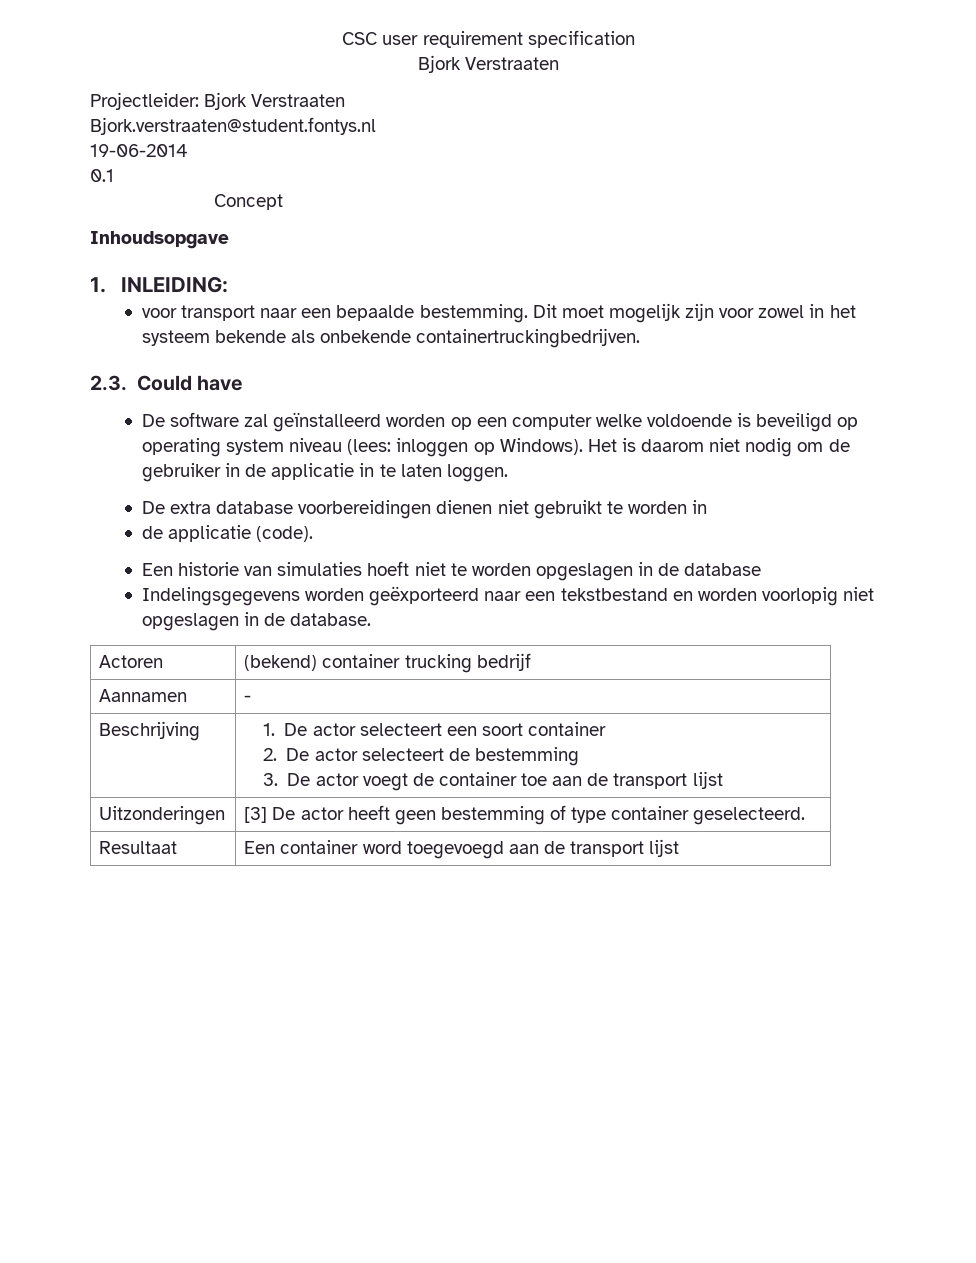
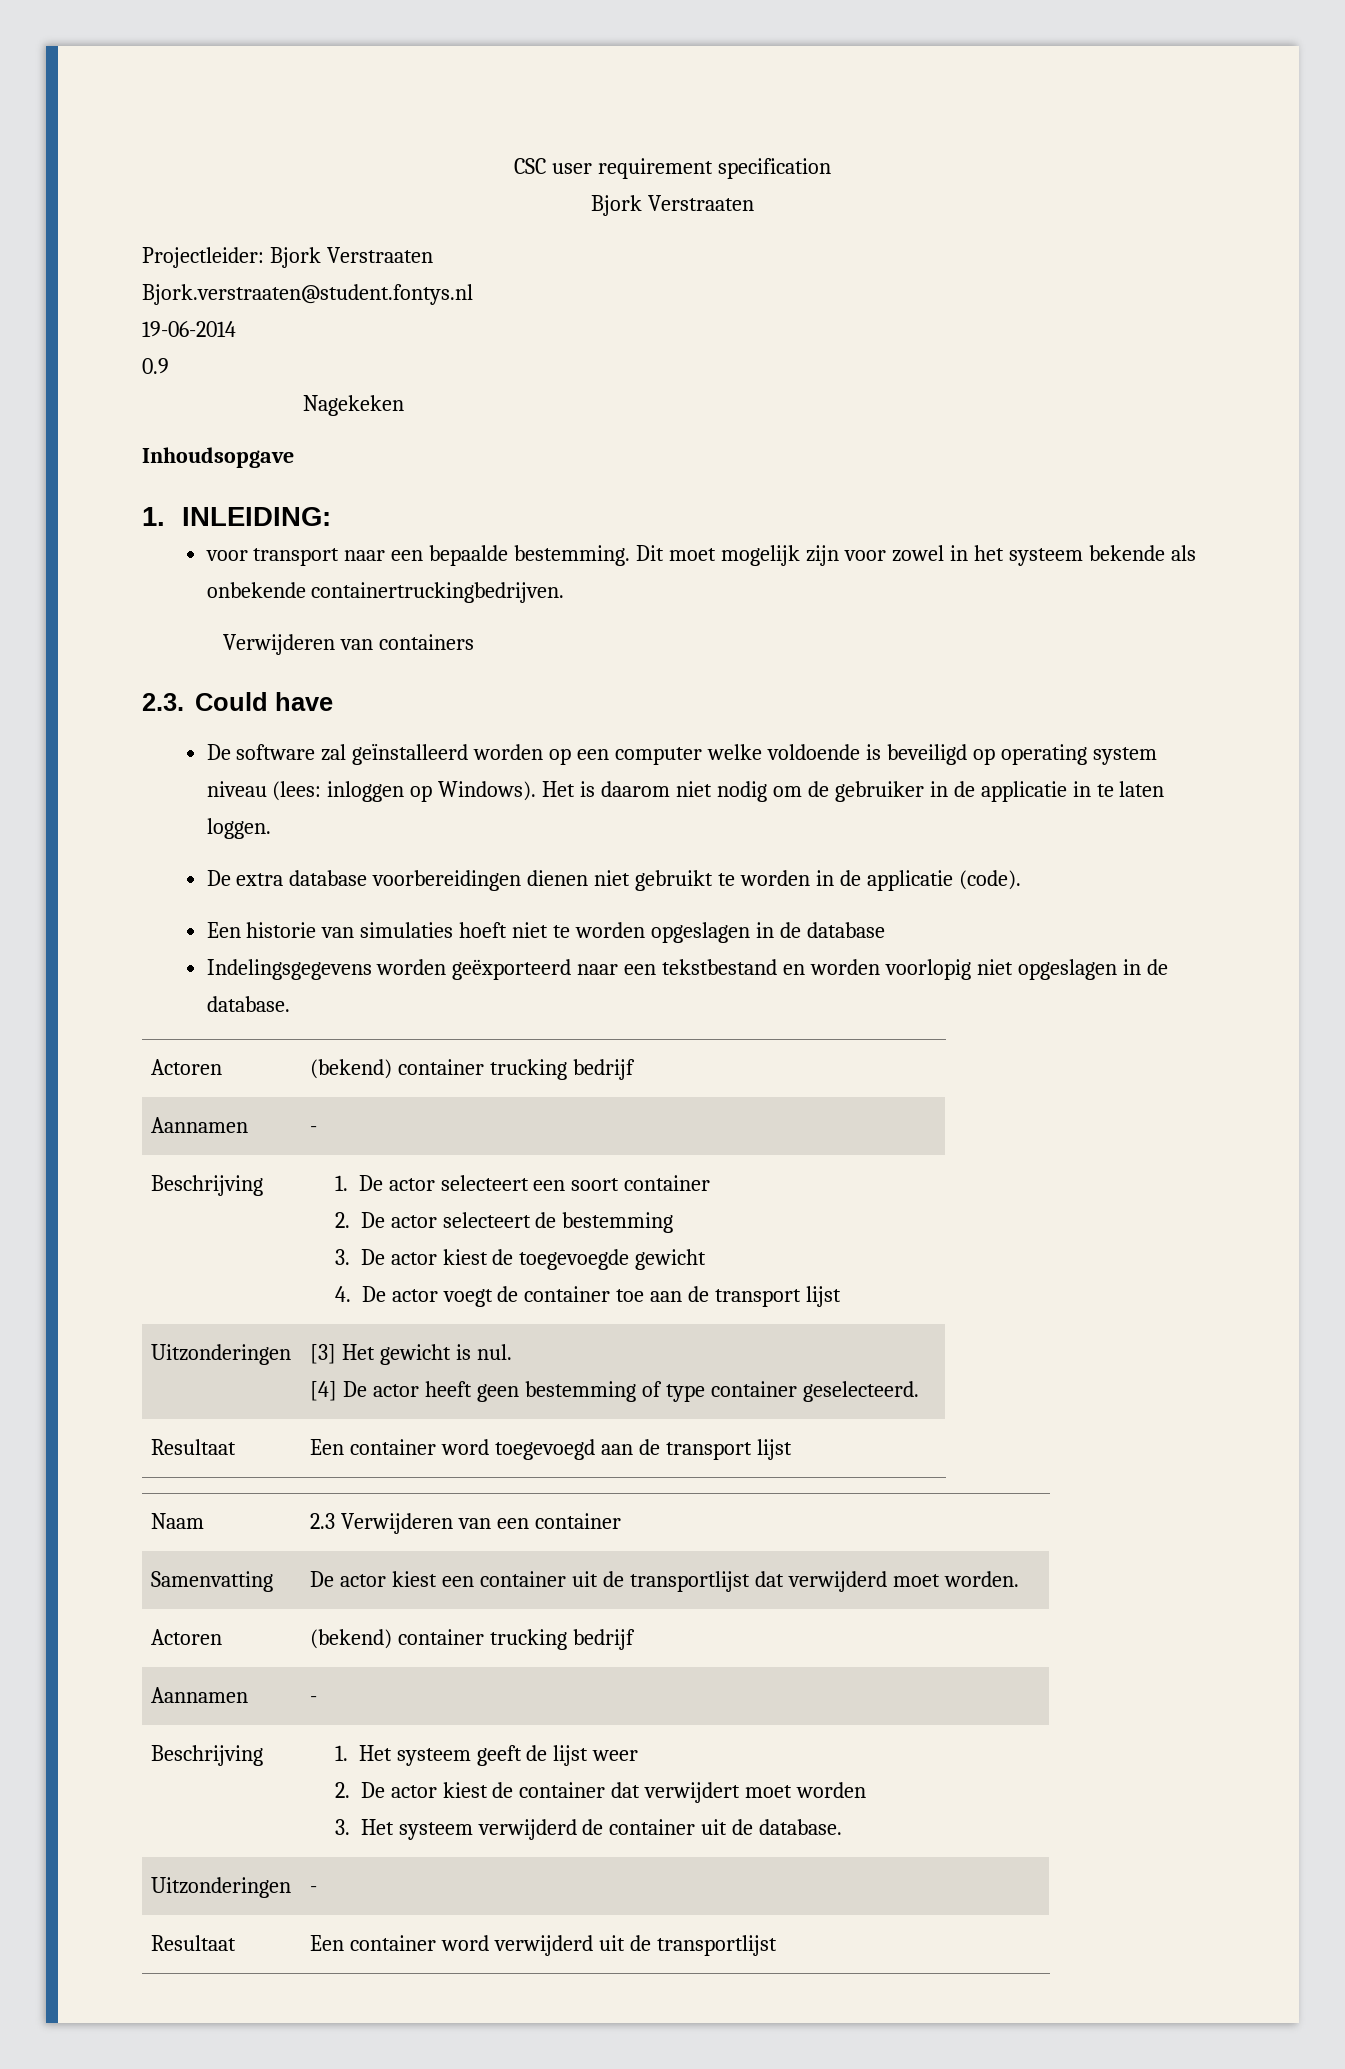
[90,169,114,182] [213,194,283,210] 0.1 // Concept -> [142,358,169,374] [303,395,405,416] 0.9 // Nagekeken
(641, 338) none -> [222,634,474,655] // Verwijderen van containers
(708, 507) // -> (835, 878) none
(359, 779) none -> [442,1249,707,1270] [334,1286,438,1302] kiest de toegevoegde gewicht // 4. De actor
(268, 815) none -> [342,1344,513,1365] [310,1381,338,1401] Het gewicht is nul. // [4]
(680, 848) none -> [151,1513,205,1529] [310,1513,622,1534] [151,1571,274,1592] [310,1571,1019,1592] [151,1629,223,1645] [310,1629,636,1650] [151,1687,249,1703] [310,1696,318,1703] [151,1745,264,1766] [334,1745,639,1766] [334,1782,867,1803] [334,1819,843,1840] [151,1877,292,1898] [310,1886,318,1893] [151,1935,237,1951] [310,1935,778,1956] // Naam | 2.3 Verwijderen van een container // Samenvatting | De actor kiest een container uit de transportlijst dat verwijderd moet worden. // Actoren | (bekend) container trucking bedrijf // Aannamen | - // Beschrijving | 1. Het systeem geeft de lijst weer // 2. De actor kiest de container dat verwijdert moet worden // 3. Het systeem verwijderd de container uit de database. // Uitzonderingen | - // Resultaat | Een container word verwijderd uit de transportlijst

